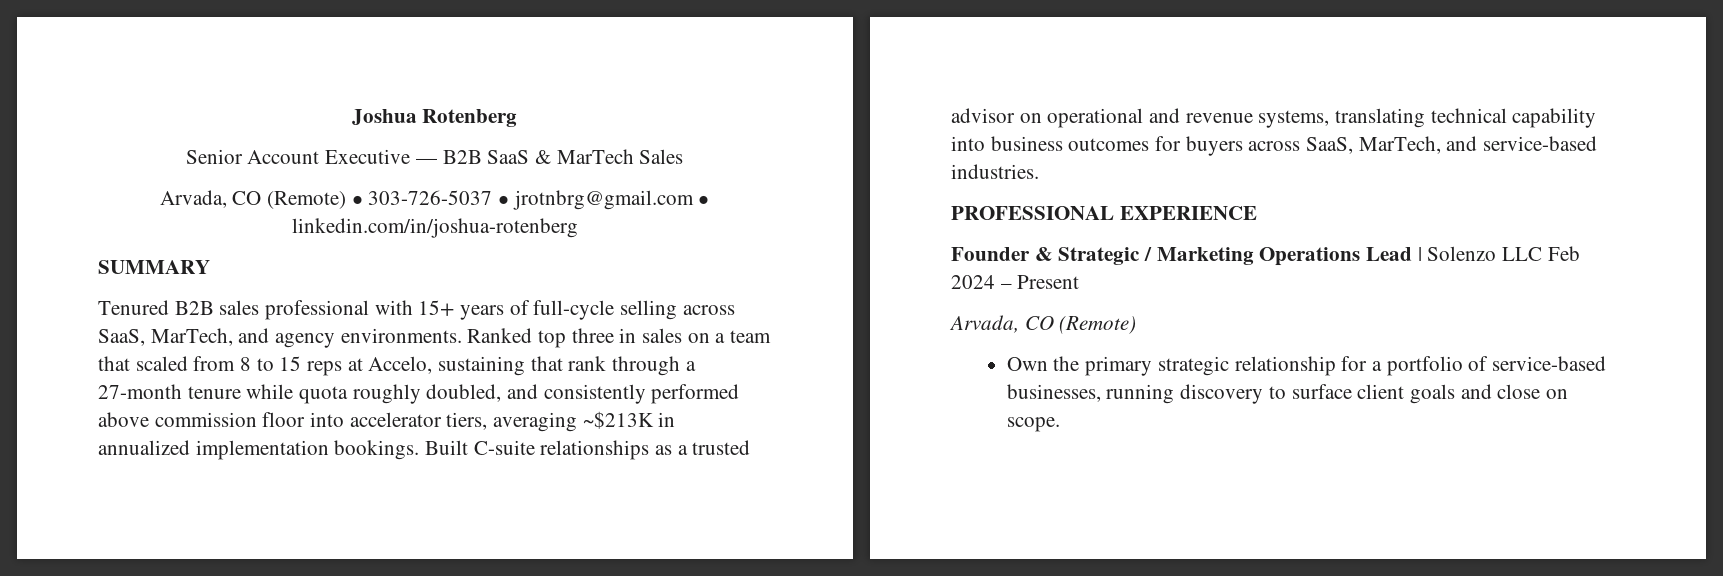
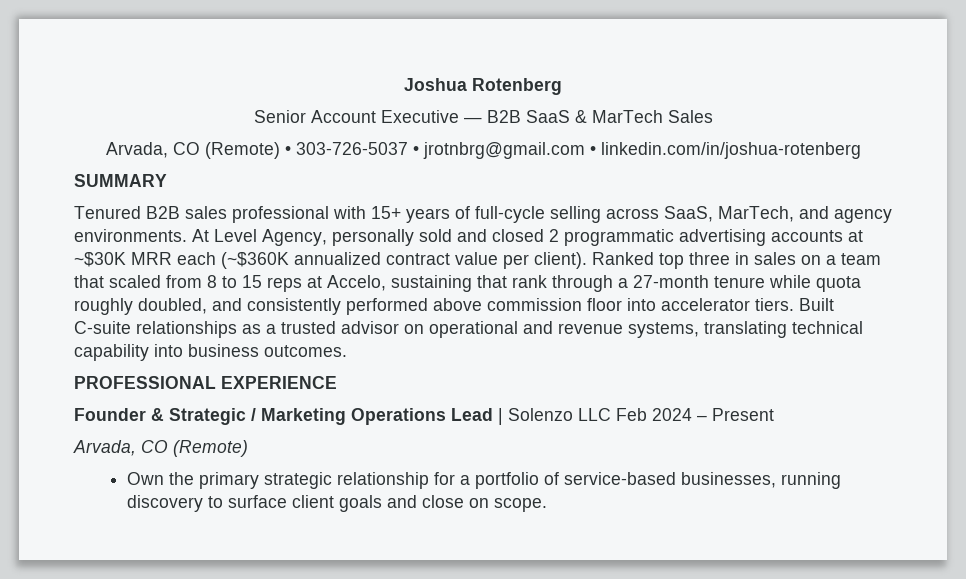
(462, 335) none -> [192,229,863,246] [74,252,587,269] At Level Agency, personally sold and closed 2 programmatic advertising accounts at ~$30K MRR each (~$360K annualized contract value per client).
[446,411,676,432] [98,440,420,460] tiers, averaging ~$213K in annualized implementation bookings. -> [755,298,794,311] tiers.
[1068,136,1598,156] [951,164,1039,179] outcomes for buyers across SaaS, MarTech, and service-based industries. -> [264,345,347,357] outcomes.

